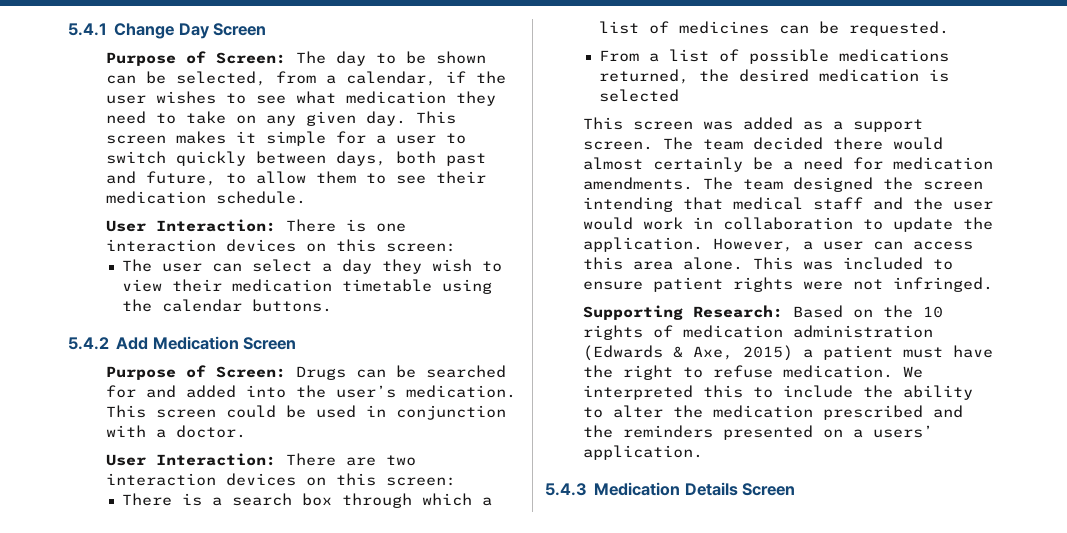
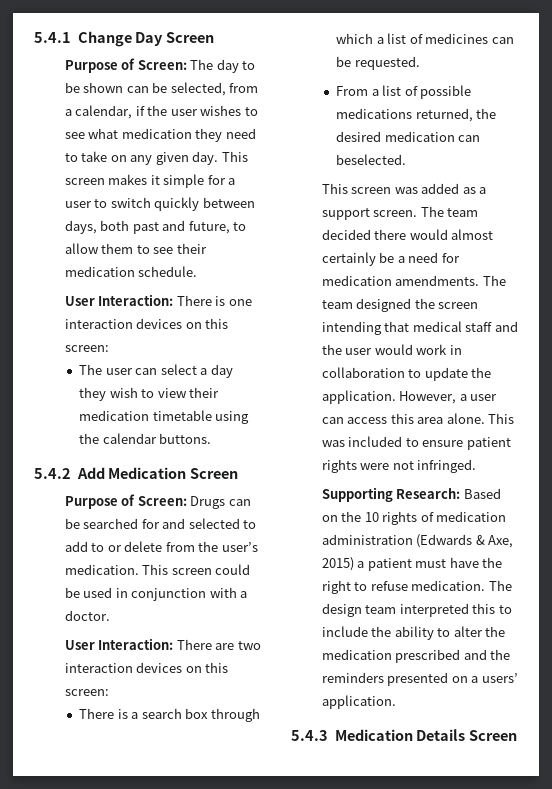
[185,385,286,398] added into -> [188,518,257,529] [64,541,195,552] selected to add to or delete from
[928,69,949,82] [598,89,679,102] is selected -> [458,135,481,142] [336,154,407,165] can beselected.
[902,366,923,378] We -> [488,580,512,591] [321,603,397,617] The design team

